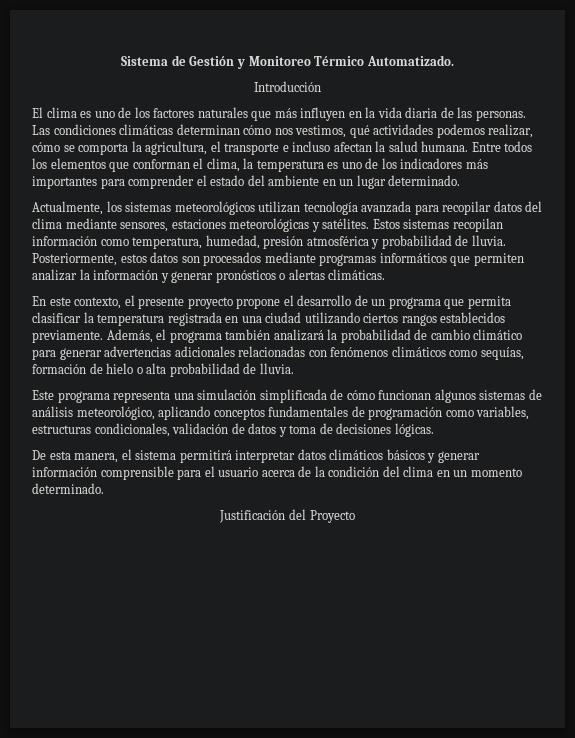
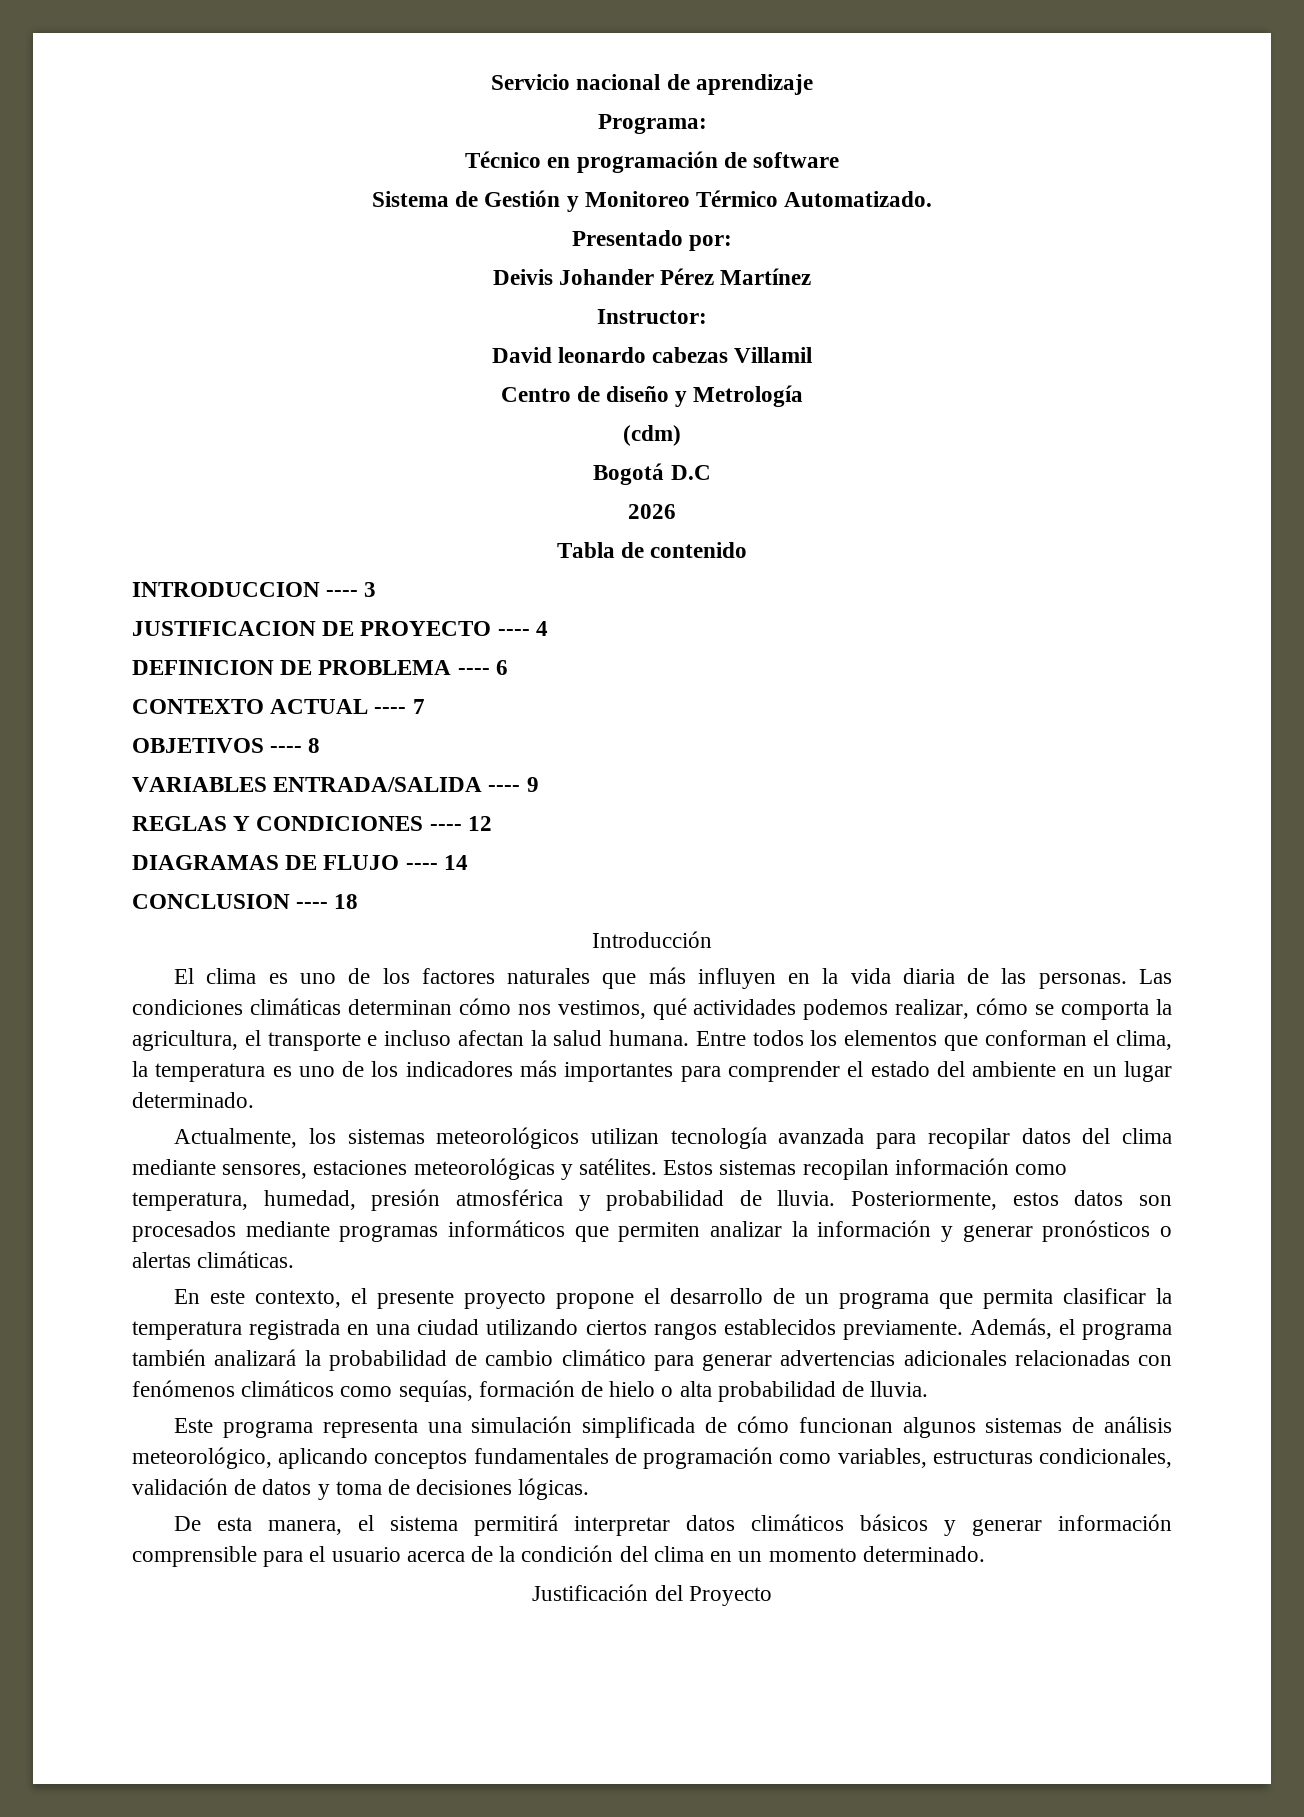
(121, 61) none -> [491,74,813,95] [597,114,707,134] [465,151,839,173] Servicio nacional de aprendizaje // Programa: // Técnico en programación de software //
(454, 60) none -> [571,230,733,251] [492,268,812,285] [597,309,707,324] [491,347,813,363] [500,385,804,407] [623,425,681,446] [593,463,711,485] [628,504,676,519] [556,542,748,558] [132,582,377,597] [132,621,548,636] [132,660,508,675] [132,699,425,714] [132,738,321,753] [132,777,539,792] [132,816,492,831] [132,855,468,870] [132,894,359,909] // Presentado por: // Deivis Johander Pérez Martínez // Instructor: // David leonardo cabezas Villamil // Centro de diseño y Metrología // (cdm) // Bogotá D.C // 2026 // Tabla de contenido // INTRODUCCION ---- 3 // JUSTIFICACION DE PROYECTO ---- 4 // DEFINICION DE PROBLEMA ---- 6 // CONTEXTO ACTUAL ---- 7 // OBJETIVOS ---- 8 // VARIABLES ENTRADA/SALIDA ---- 9 // REGLAS Y CONDICIONES ---- 12 // DIAGRAMAS DE FLUJO ---- 14 // CONCLUSION ---- 18

